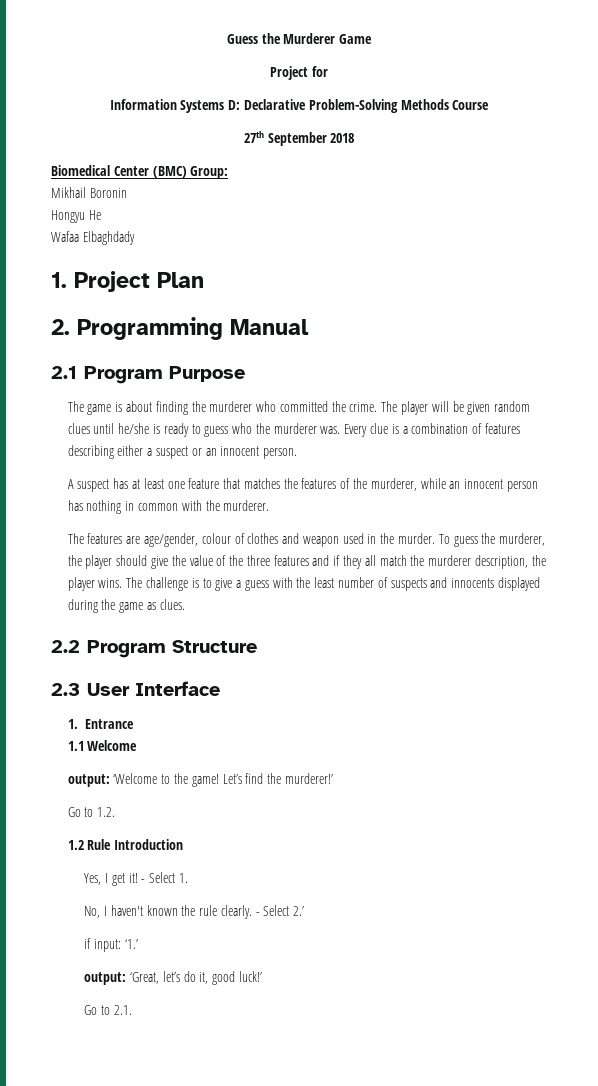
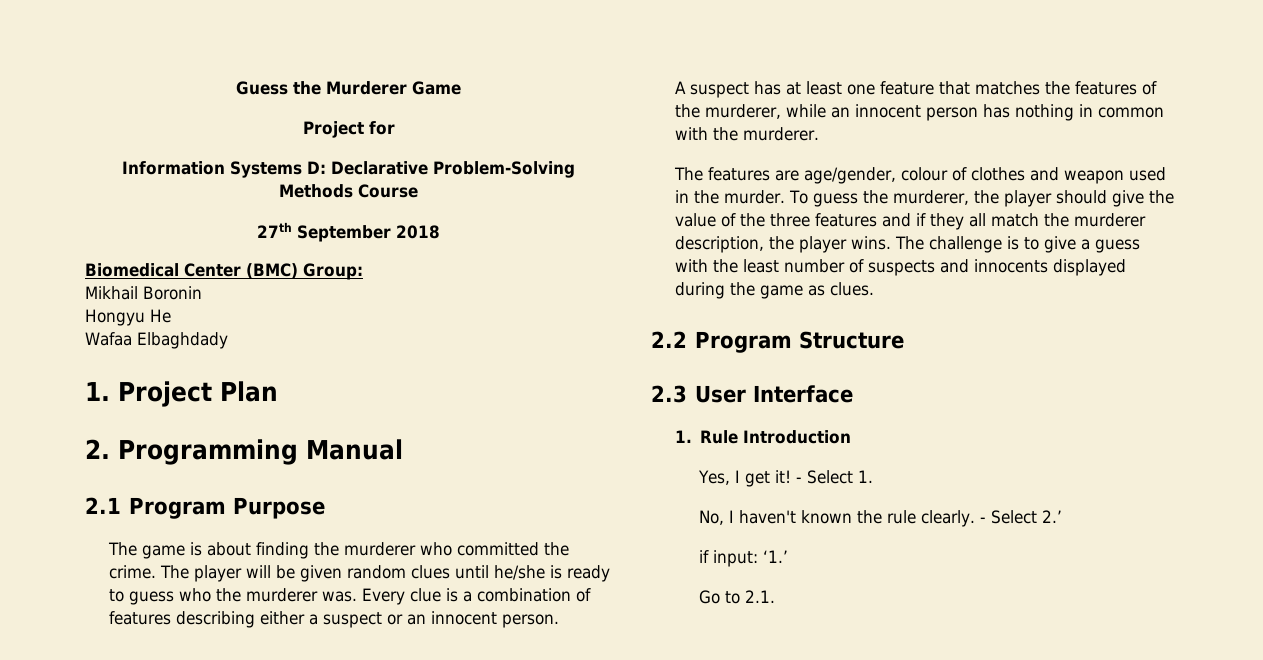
[84,719,134,729] [67,740,138,751] [67,773,333,787] [67,807,116,817] [67,840,84,850] Entrance // 1.1 Welcome // output: ‘Welcome to the game! Let’s find the murderer!’ // Go to 1.2. // 1.2 -> (693, 436) none
[84,971,262,985] // output: ‘Great, let’s do it, good luck!’ -> (789, 556) none

